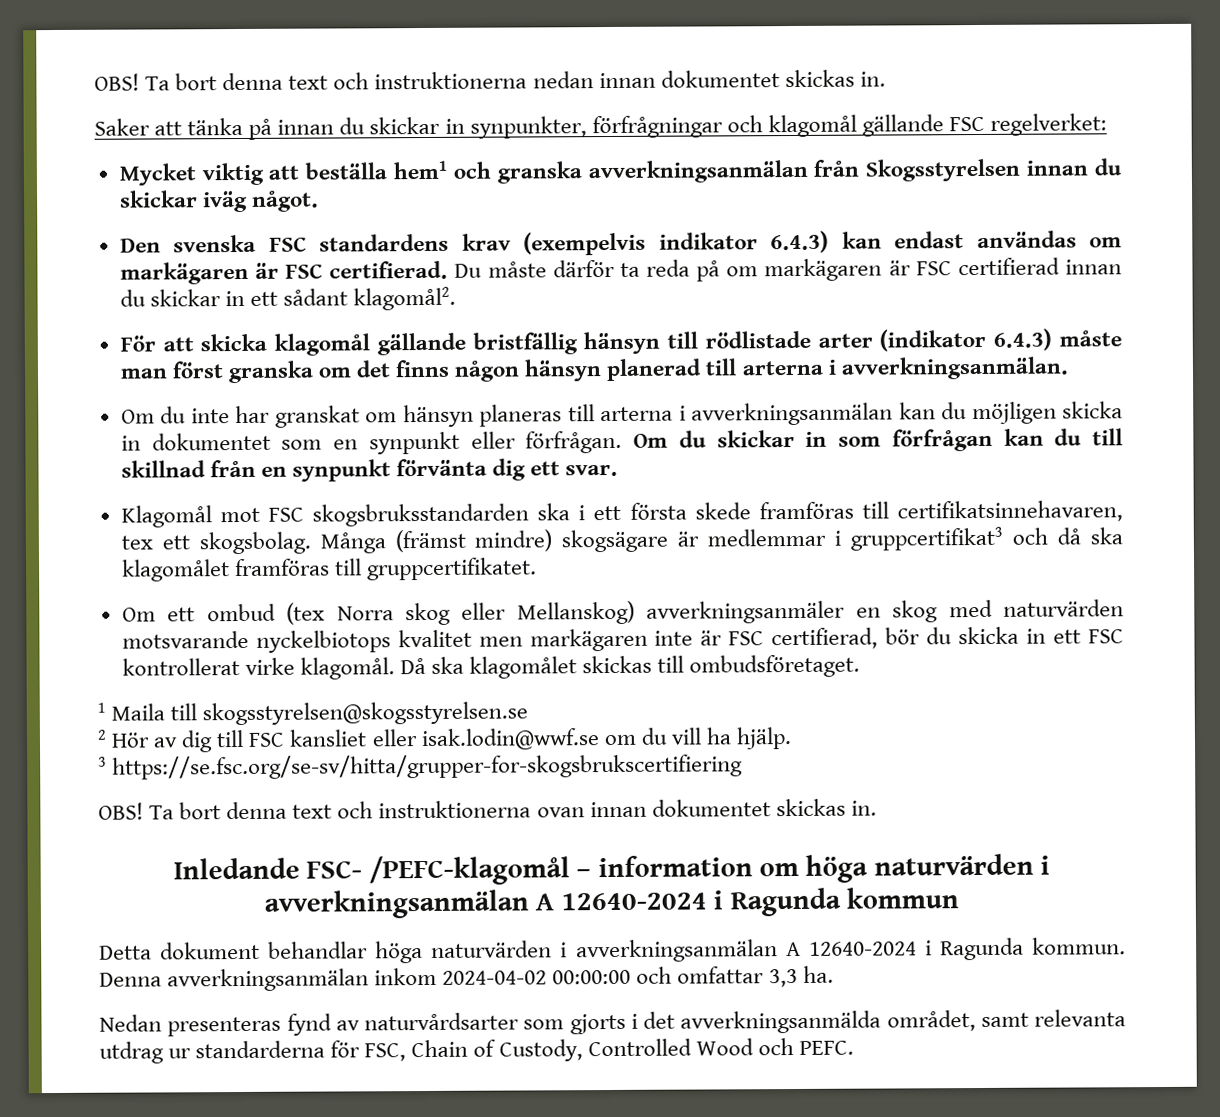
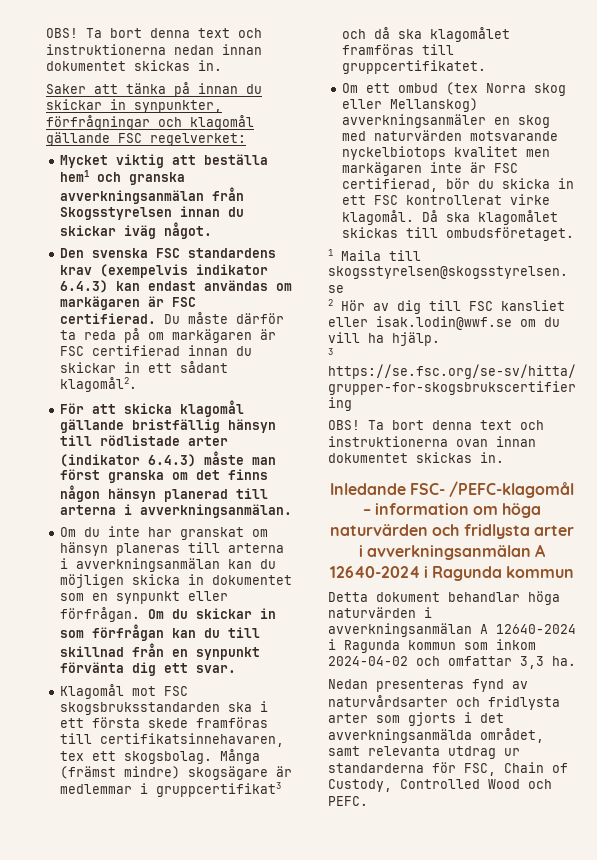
(1034, 864) none -> [432,524,574,539] och fridlysta arter
[1032,937,1126,955] [99,968,370,992] kommun. Denna avverkningsanmälan -> [408,640,488,650] kommun som
[552,969,632,985] 00:00:00 -> (408, 661) none
(519, 1021) none -> [456,696,560,710] [328,713,368,723] och fridlysta arter

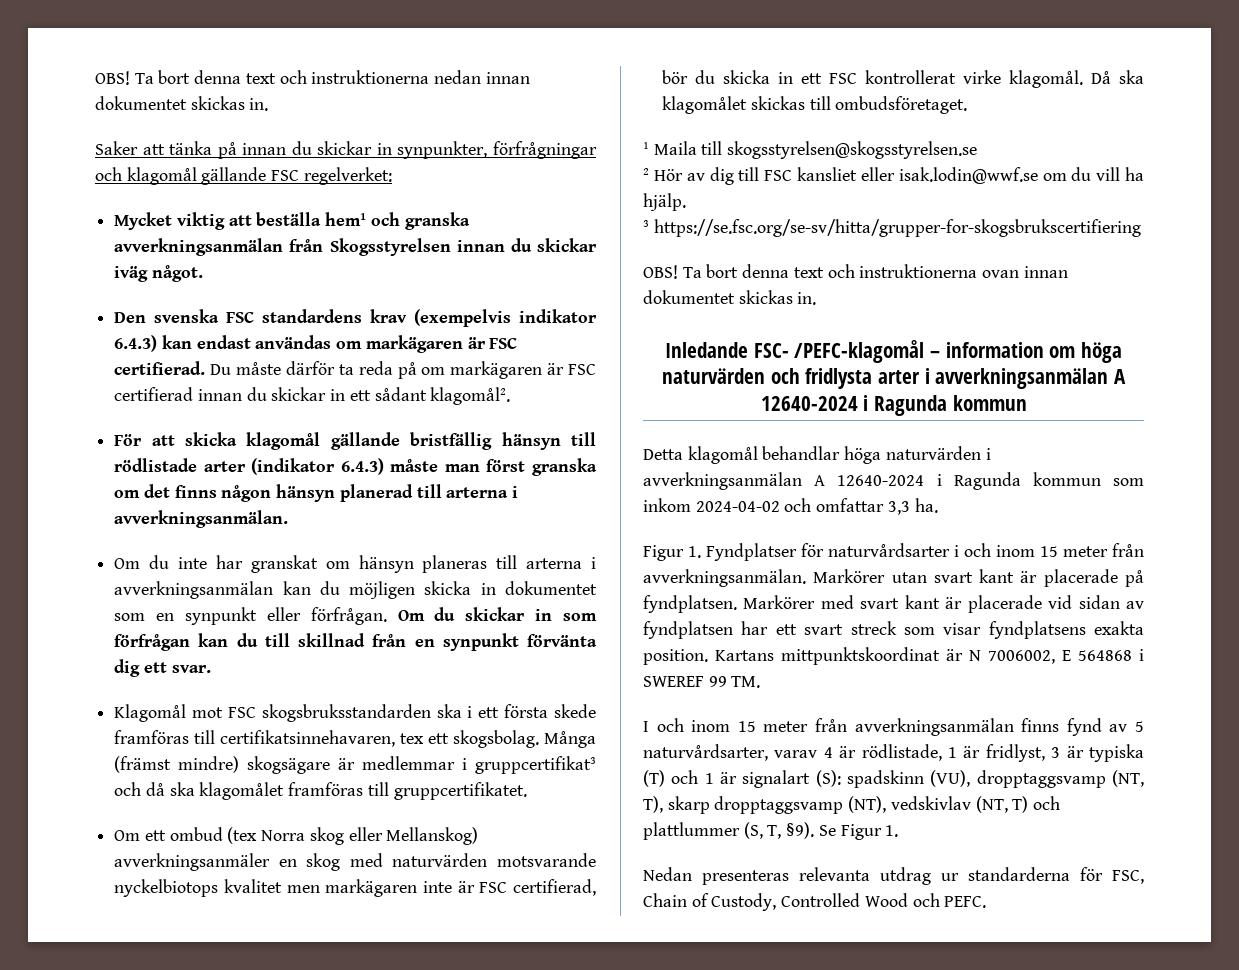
[376,592,440,602] dokument -> [687,446,758,464] klagomål
[328,679,528,692] [328,695,560,710] [328,712,504,726] [328,728,544,743] [328,746,360,756] Nedan presenteras fynd av naturvårdsarter och fridlysta arter som gjorts i det avverkningsanmälda området, samt -> [643,543,1144,561] [643,569,1144,587] [643,595,1144,613] [643,621,1144,639] [643,647,1144,665] [643,676,761,688] [643,718,1144,736] [643,744,1144,762] [643,770,1144,788] [643,796,1061,814] [643,822,899,840] [643,867,789,885] Figur 1. Fyndplatser för naturvårdsarter i och inom 15 meter från avverkningsanmälan. Markörer utan svart kant är placerade på fyndplatsen. Markörer med svart kant är placerade vid sidan av fyndplatsen har ett svart streck som visar fyndplatsens exakta position. Kartans mittpunktskoordinat är N 7006002, E 564868 i SWEREF 99 TM. // I och inom 15 meter från avverkningsanmälan finns fynd av 5 naturvårdsarter, varav 4 är rödlistade, 1 är fridlyst, 3 är typiska (T) och 1 är signalart (S): spadskinn (VU), dropptaggsvamp (NT, T), skarp dropptaggsvamp (NT), vedskivlav (NT, T) och plattlummer (S, T, §9). Se Figur 1. // Nedan presenteras

